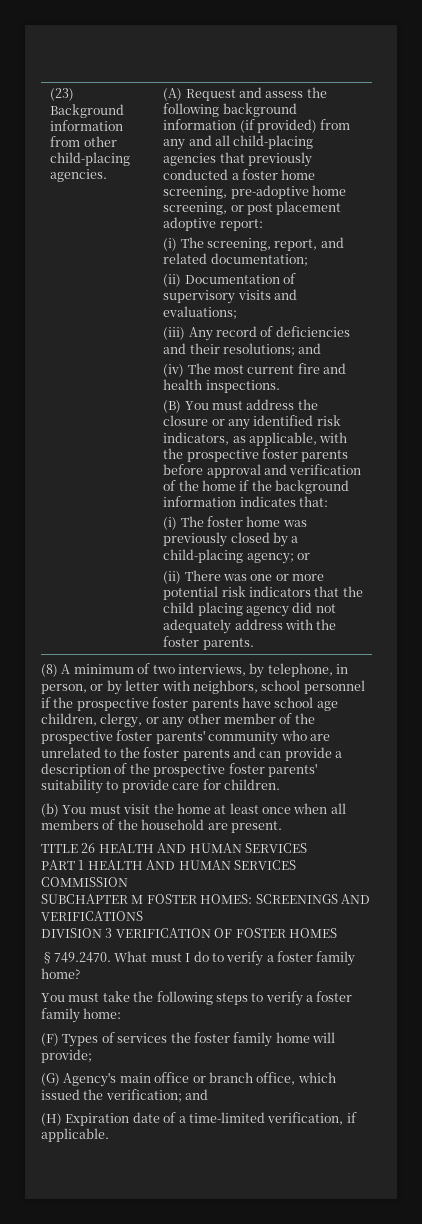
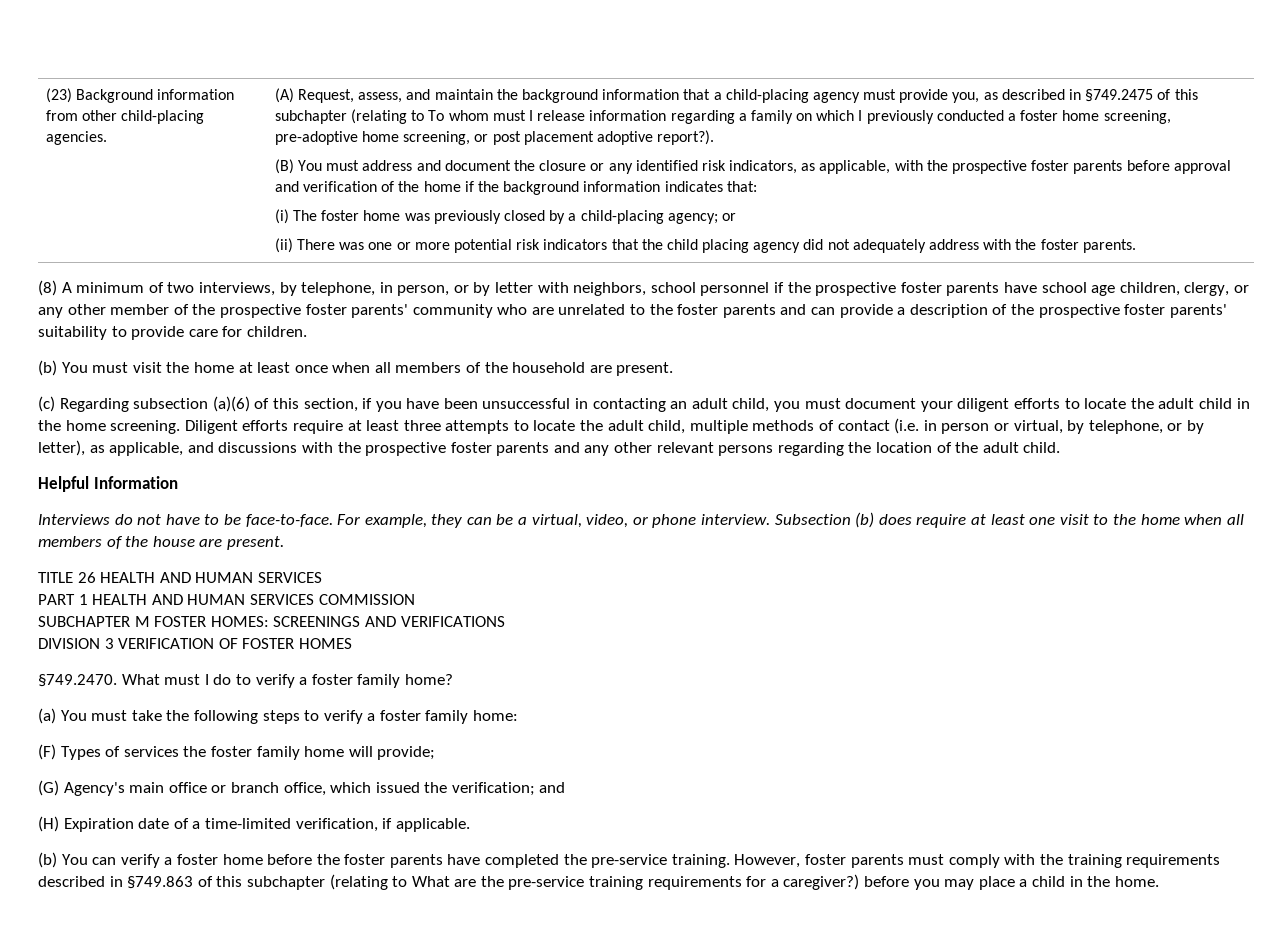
[185,87,327,101] [163,103,297,117] [163,119,351,133] [163,135,314,150] [163,152,245,166] Request and assess the following background information (if provided) from any and all child-placing agencies that -> [298,89,1198,103] [274,109,863,124] Request, assess, and maintain the background information that a child-placing agency must provide you, as described in §749.2475 of this subchapter (relating to To whom must I release information regarding a family on which I
[219,219,263,231] [163,237,344,251] [163,253,308,266] [163,273,296,287] [163,289,297,304] [163,306,238,319] [163,326,350,341] [163,343,322,356] [163,363,346,377] [163,379,280,393] report: // (i) The screening, report, and related documentation; // (ii) Documentation of supervisory visits and evaluations; // (iii) Any record of deficiencies and their resolutions; and // (iv) The most current fire and health inspections. -> [657,130,715,145] report?).
(295, 404) none -> [416,160,511,171] and document
(282, 827) none -> [38,396,1250,412] [38,418,1204,434] [38,440,1061,456] [38,476,178,492] [38,512,1244,528] [38,536,284,550] // (c) Regarding subsection (a)(6) of this section, if you have been unsuccessful in contacting an adult child, you must document your diligent efforts to locate the adult child in the home screening. Diligent efforts require at least three attempts to locate the adult child, multiple methods of contact (i.e. in person or virtual, by telephone, or by letter), as applicable, and discussions with the prospective foster parents and any other relevant persons regarding the location of the adult child. // Helpful Information // Interviews do not have to be face-to-face. For example, they can be a virtual, video, or phone interview. Subsection (b) does require at least one visit to the home when all members of the house are present.
(80, 973) none -> [38,708,56,724] (a)
(109, 1135) none -> [38,852,1221,868] [38,874,1159,890] // (b) You can verify a foster home before the foster parents have completed the pre-service training. However, foster parents must comply with the training requirements described in §749.863 of this subchapter (relating to What are the pre-service training requirements for a caregiver?) before you may place a child in the home.

